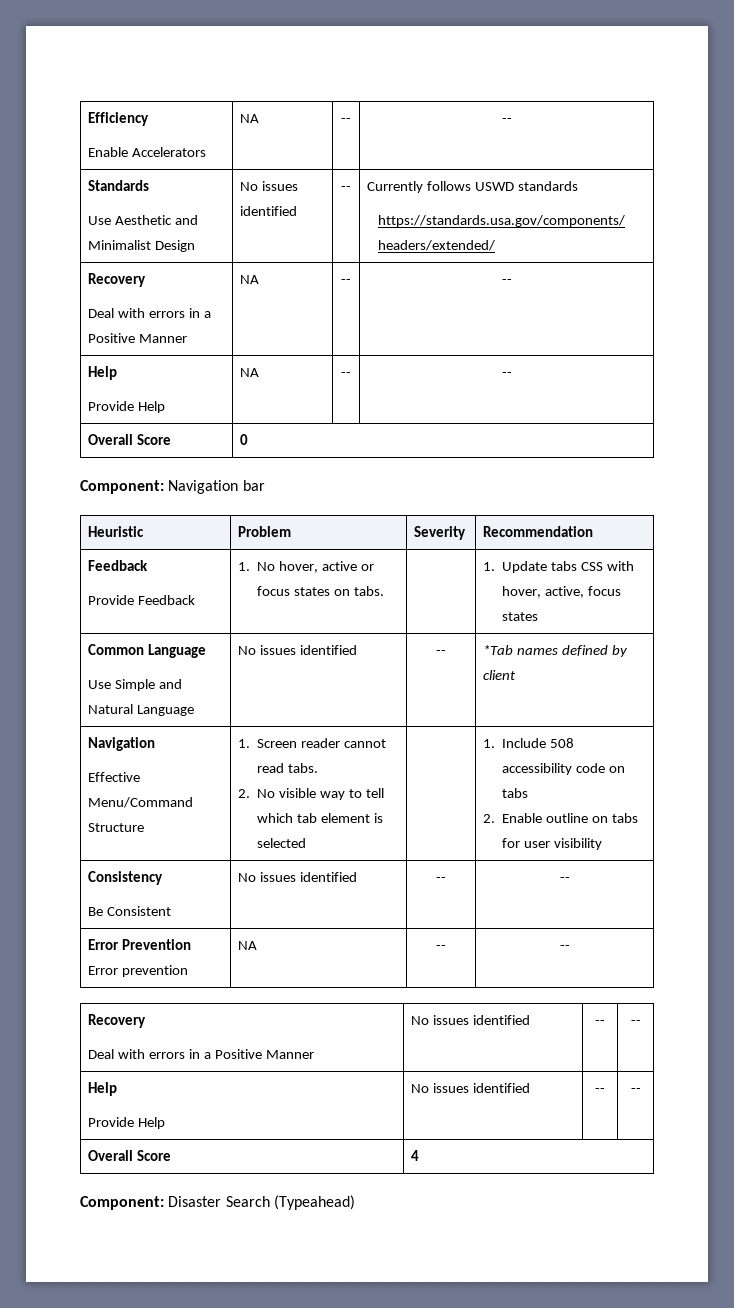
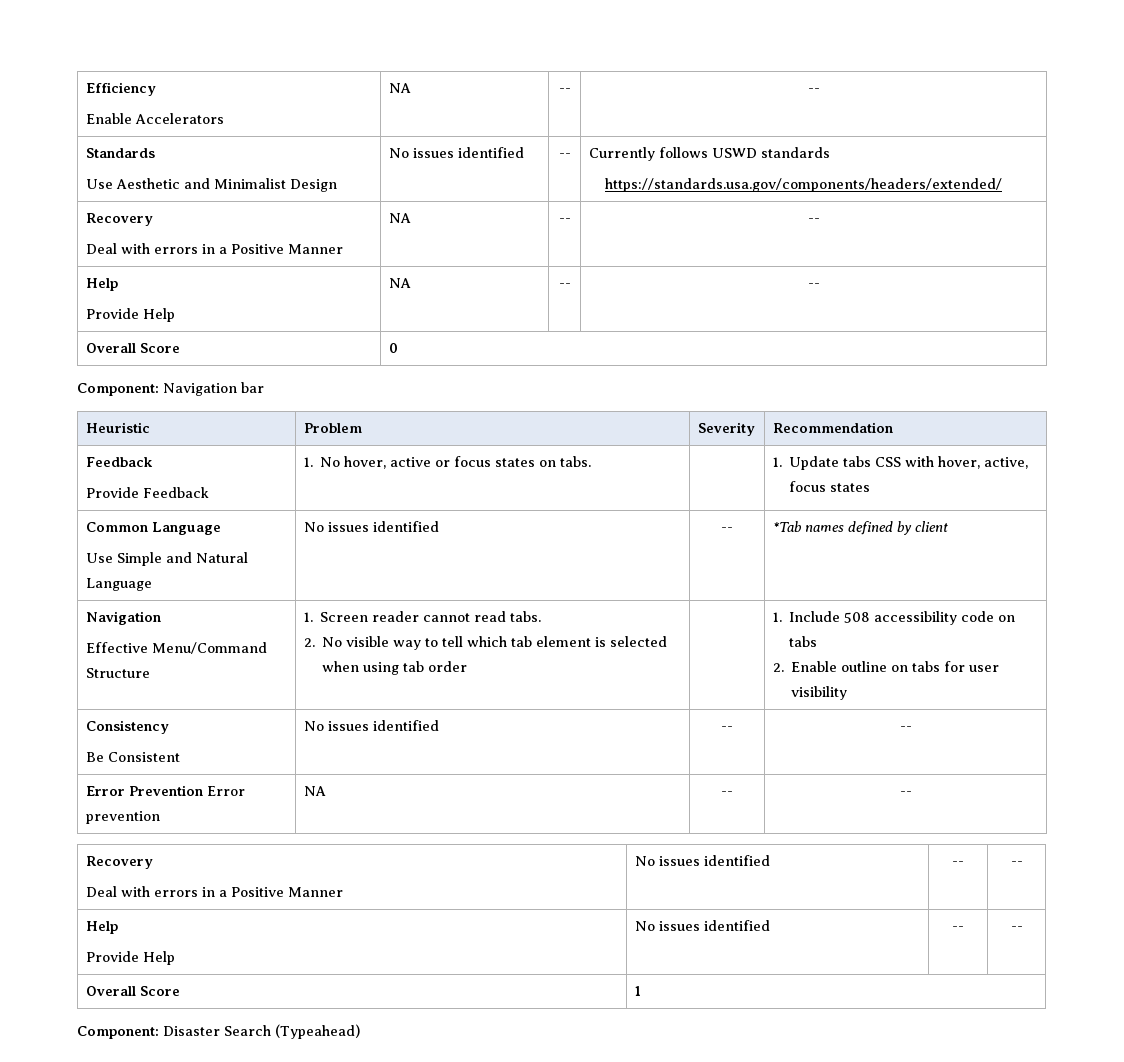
(307, 843) none -> [321,661,467,675] when using tab order
[411,1150,420,1161] 4 -> [634,986,641,996] 1

